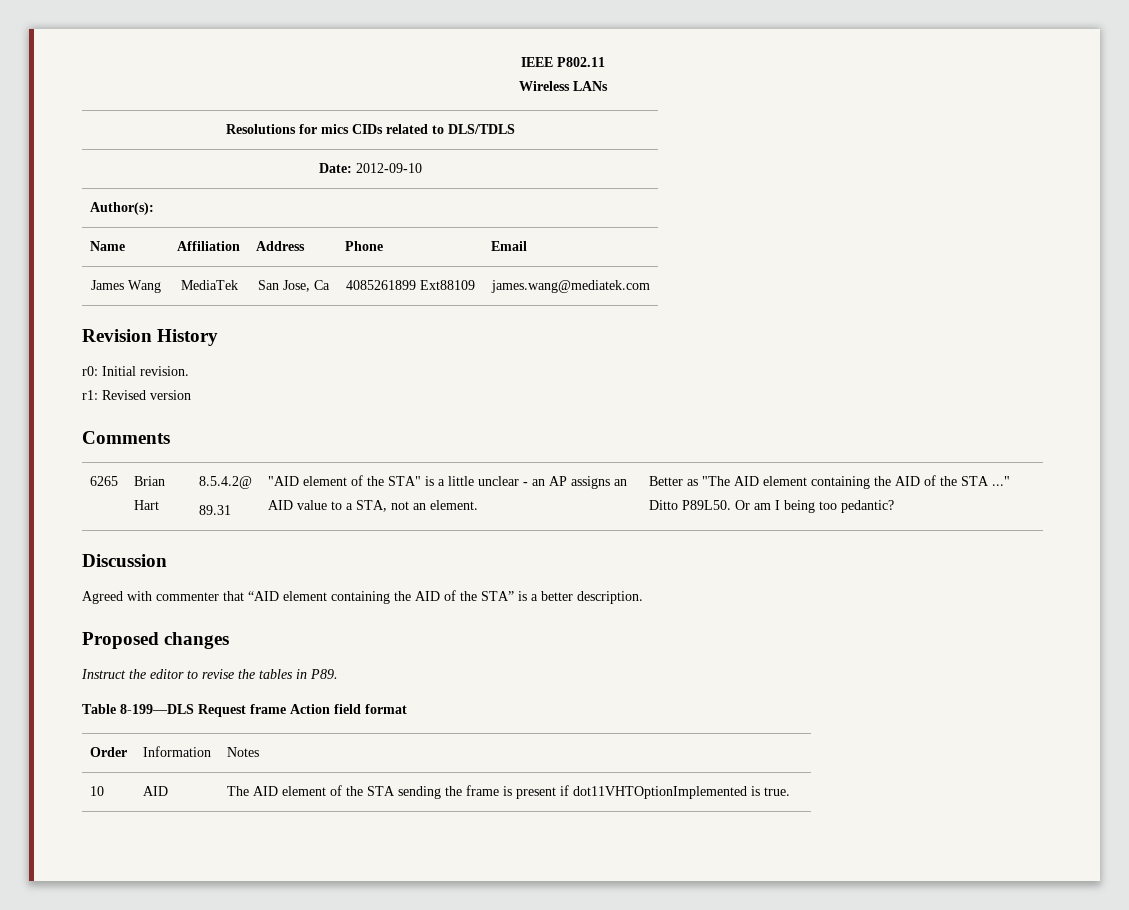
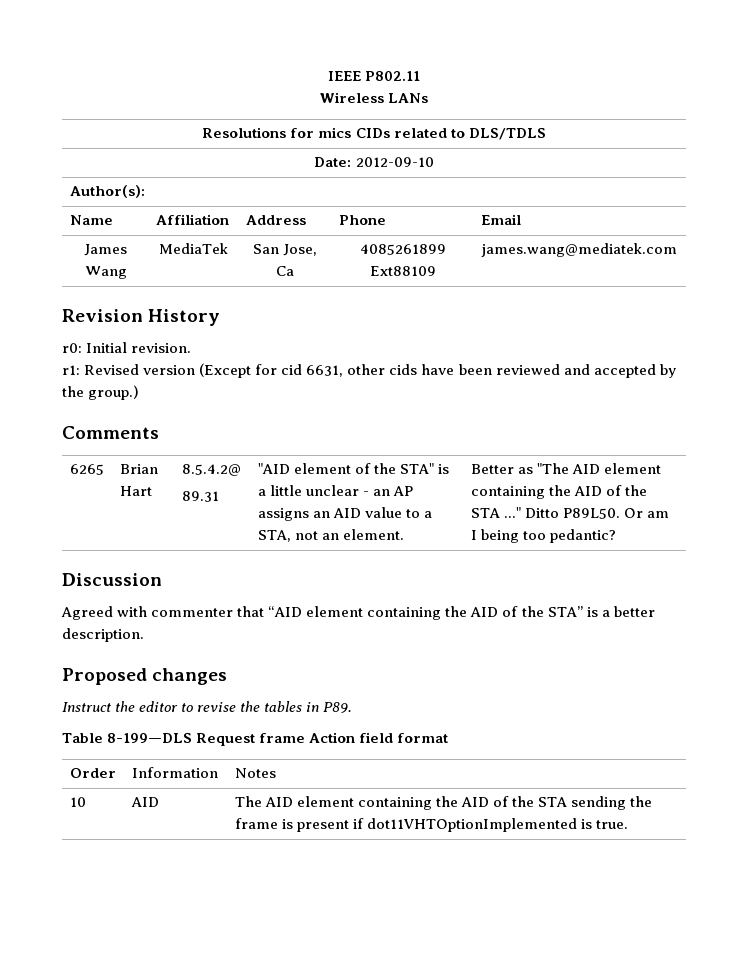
(191, 395) none -> [199,363,676,378] [62,385,140,400] (Except for cid 6631, other cids have been reviewed and accepted by the group.)
(326, 791) none -> [358,796,490,810] containing the AID

